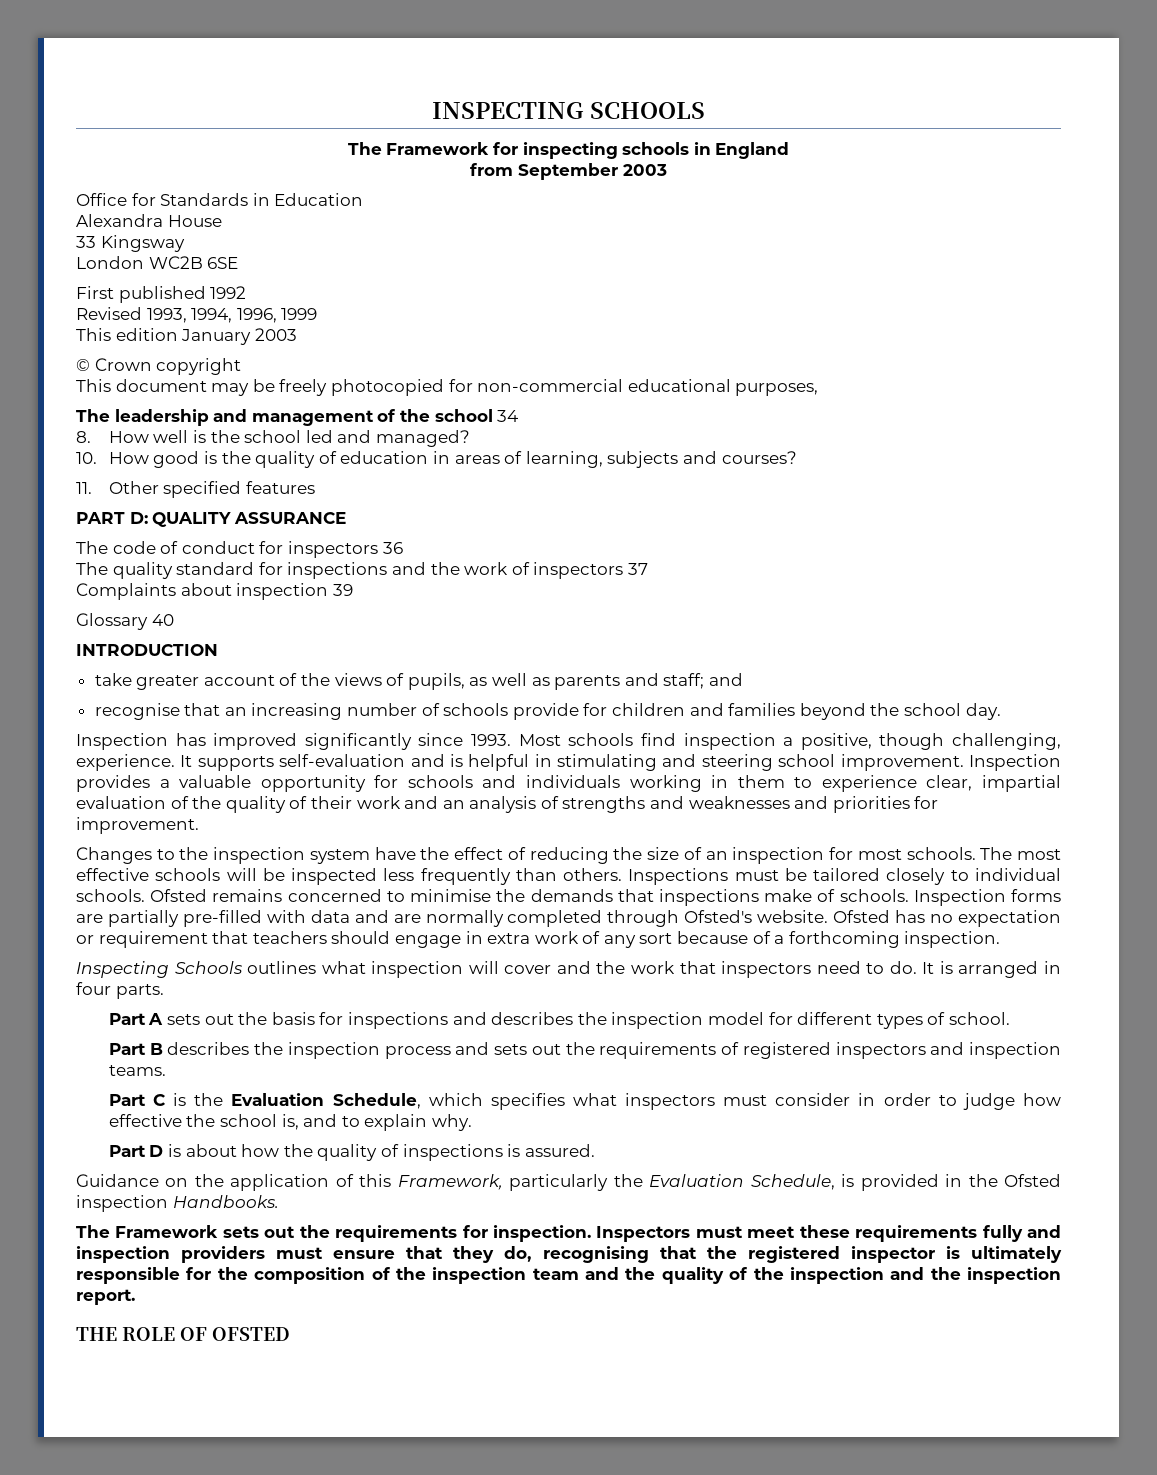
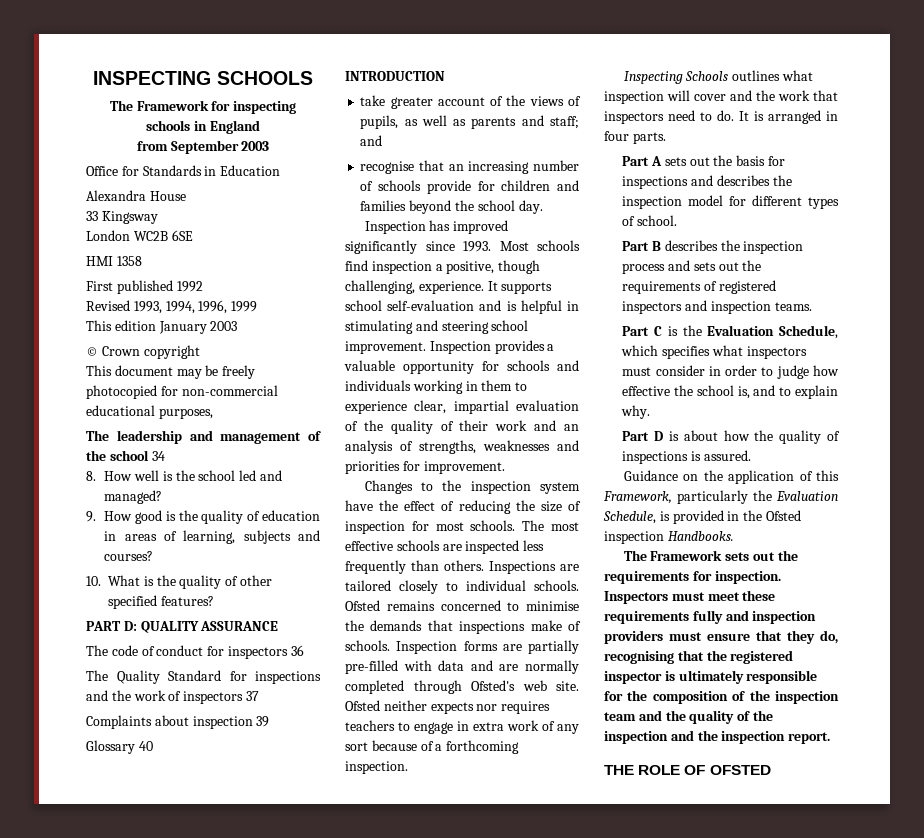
(239, 263) none -> [86,256,142,266] // HMI 1358
[76,452,97,464] 10. -> [86,511,96,522] 9.
[76,481,316,498] 11. Other specified features -> [86,575,272,589] [108,595,214,609] 10. What is the quality of other specified features?
[112,562,255,579] quality standard -> [116,670,221,684] Quality Standard
(274, 763) none -> [345,300,382,311] school
[562,796,685,813] strengths and -> [419,440,476,454] strengths,
[705,851,728,860] an -> (581, 506) none
[226,868,285,881] will be -> [442,544,462,551] are
[734,868,807,881] must be -> [560,564,579,571] are
[757,910,1061,927] [76,931,391,948] website. Ofsted has no expectation or requirement that teachers should -> [522,680,579,691] [345,700,551,714] [345,720,410,731] web site. Ofsted neither expects nor requires teachers to

